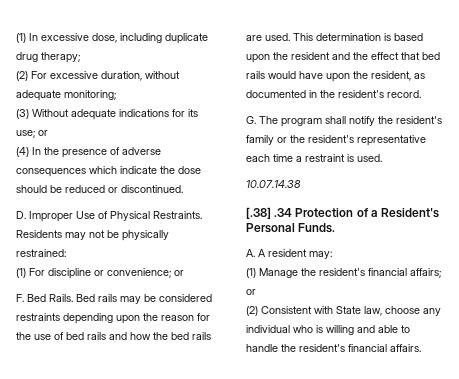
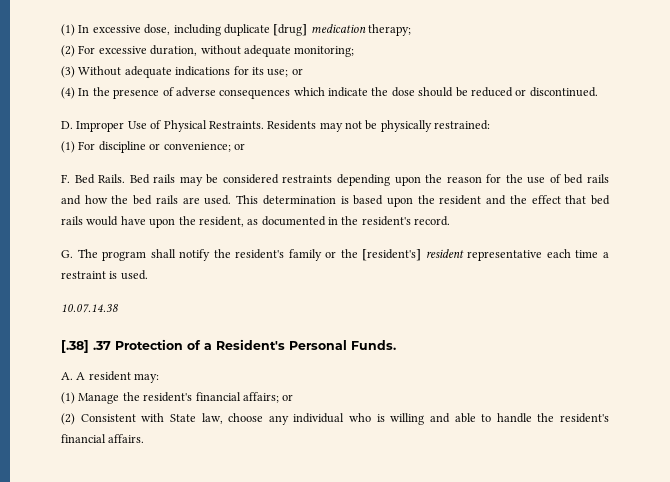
[16,52,38,62] drug -> [273,24,366,36] [drug] medication
[308,135,354,143] resident's -> [362,249,464,261] [resident's] resident
[274,208,293,217] .34 -> [93,341,111,350] .37

